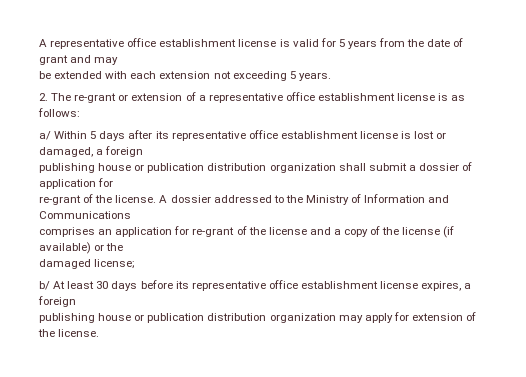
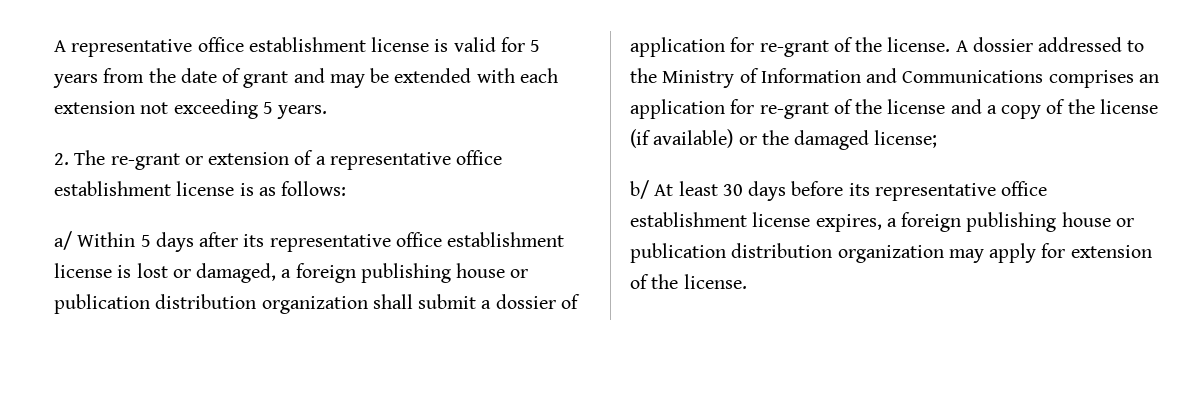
(119, 61) // -> (365, 81) none
(144, 151) // -> (356, 273) none
(114, 182) // -> (755, 44) none
(131, 215) // -> (1044, 76) none
(124, 247) // -> (789, 137) none
(76, 301) // -> (962, 222) none

